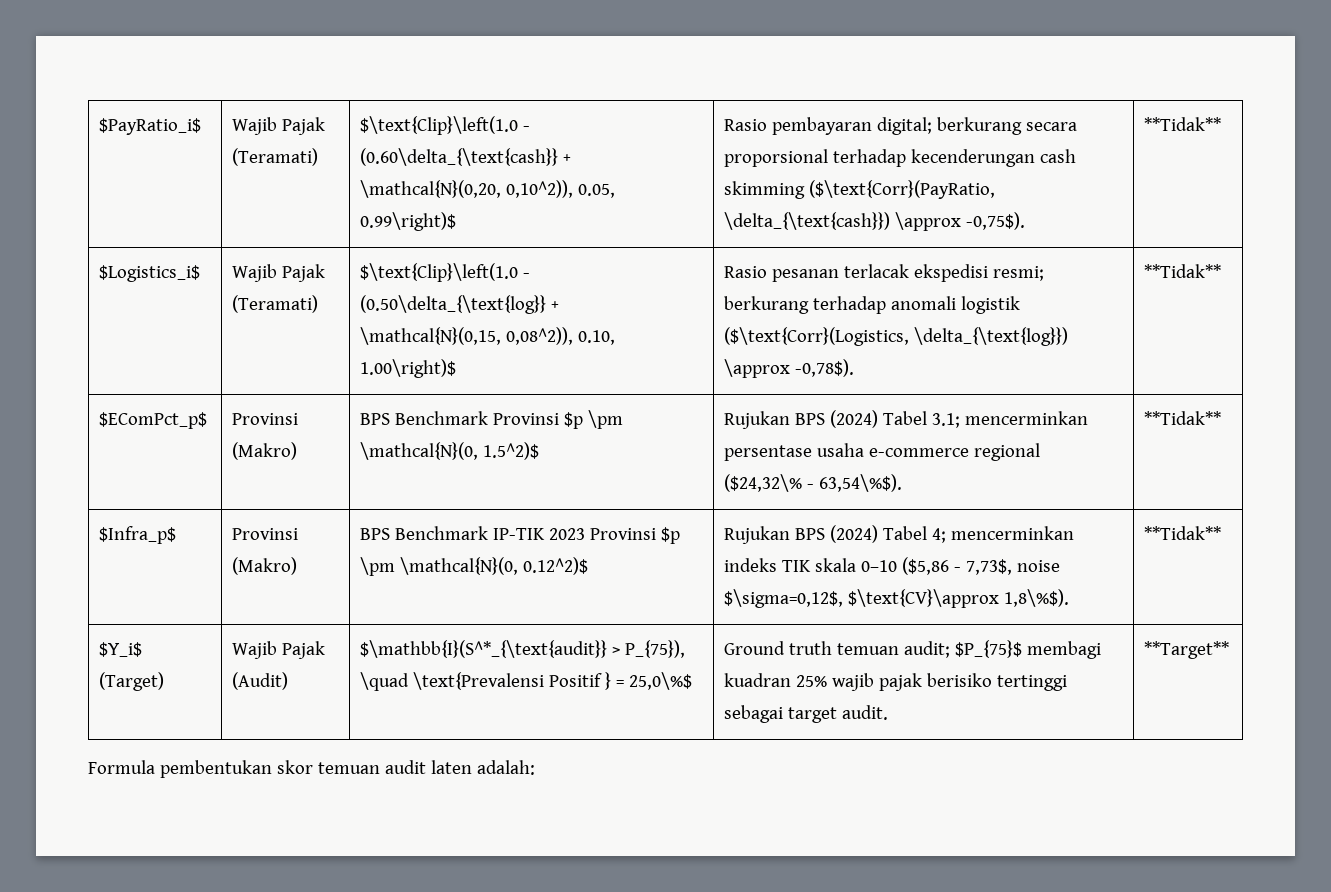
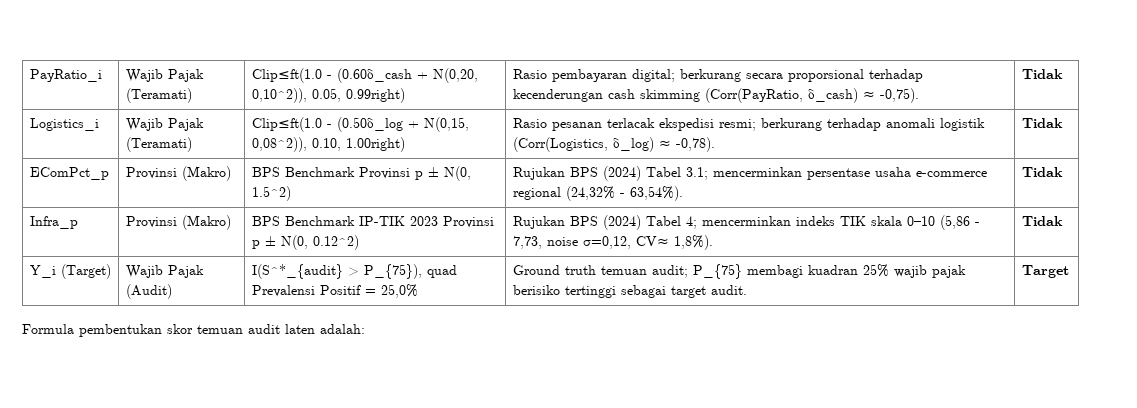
[99,118,202,135] [232,117,326,135] [232,148,319,166] [360,116,531,135] [360,148,572,166] [360,180,502,198] $PayRatio_i$ | Wajib Pajak (Teramati) | $\text{Clip}\left(1.0 - (0.60\delta_{\text{cash}} + \mathcal{N}(0,20, -> [29,69,102,82] [125,69,204,82] [125,88,192,103] [251,68,478,83] PayRatio_i | Wajib Pajak (Teramati) | Clip≤ft(1.0 - (0.60δ_cash + N(0,20,
[360,212,457,231] 0.99\right)$ -> [345,88,405,103] 0.99right)
[809,180,996,199] [724,212,1026,231] [1144,117,1222,131] [99,265,201,282] [232,264,326,282] [232,295,319,313] [360,263,531,282] [360,295,560,314] [360,327,502,345] ($\text{Corr}(PayRatio, \delta_{\text{cash}}) \approx -0,75$). | **Tidak** // $Logistics_i$ | Wajib Pajak (Teramati) | $\text{Clip}\left(1.0 - (0.50\delta_{\text{log}} + \mathcal{N}(0,15, -> [704,88,919,103] [1021,69,1063,79] [29,118,99,131] [125,118,204,131] [125,137,192,152] [251,117,469,132] (Corr(PayRatio, δ_cash) ≈ -0,75). | Tidak // Logistics_i | Wajib Pajak (Teramati) | Clip≤ft(1.0 - (0.50δ_log + N(0,15,
[360,359,457,378] 1.00\right)$ -> [345,137,405,152] 1.00right)
[724,327,1069,346] [724,359,855,378] [1144,264,1222,278] [99,412,208,429] ($\text{Corr}(Logistics, \delta_{\text{log}}) \approx -0,78$). | **Tidak** // $EComPct_p$ -> [512,137,715,152] [1021,118,1063,128] [29,167,109,180] (Corr(Logistics, δ_log) ≈ -0,78). | Tidak // EComPct_p
[564,410,624,429] [360,442,540,460] $p \pm \mathcal{N}(0, 1.5^2)$ -> [414,166,471,181] [251,186,291,201] p ± N(0, 1.5^2)
[724,474,903,492] [1144,411,1222,425] [99,526,177,544] ($24,32\% - 63,54\%$). | **Tidak** // $Infra_p$ -> [565,186,683,201] [1021,167,1063,177] [29,216,78,229] (24,32% - 63,54%). | Tidak // Infra_p
[661,527,681,544] [360,557,589,576] $p \pm \mathcal{N}(0, 0.12^2)$ -> [251,235,359,250] p ± N(0, 0.12^2)
[902,557,1061,575] [724,589,1070,608] [1144,526,1222,540] [99,642,143,657] ($5,86 - 7,73$, noise $\sigma=0,12$, $\text{CV}\approx 1,8\%$). | **Tidak** // $Y_i$ -> [939,215,980,230] [512,235,713,250] [1021,216,1063,226] [29,265,56,278] (5,86 - 7,73, noise σ=0,12, CV≈ 1,8%). | Tidak // Y_i
[360,640,608,658] $\mathbb{I}(S^*_{\text{audit}} -> [251,264,343,279] I(S^*_{audit}
[360,672,693,691] \quad \text{Prevalensi Positif } = 25,0\%$ -> [426,265,457,278] [251,284,418,298] quad Prevalensi Positif = 25,0%
[955,640,1023,658] $P_{75}$ -> [692,264,742,279] P_{75}
[1144,641,1230,659] **Target** -> [1021,265,1069,278] Target

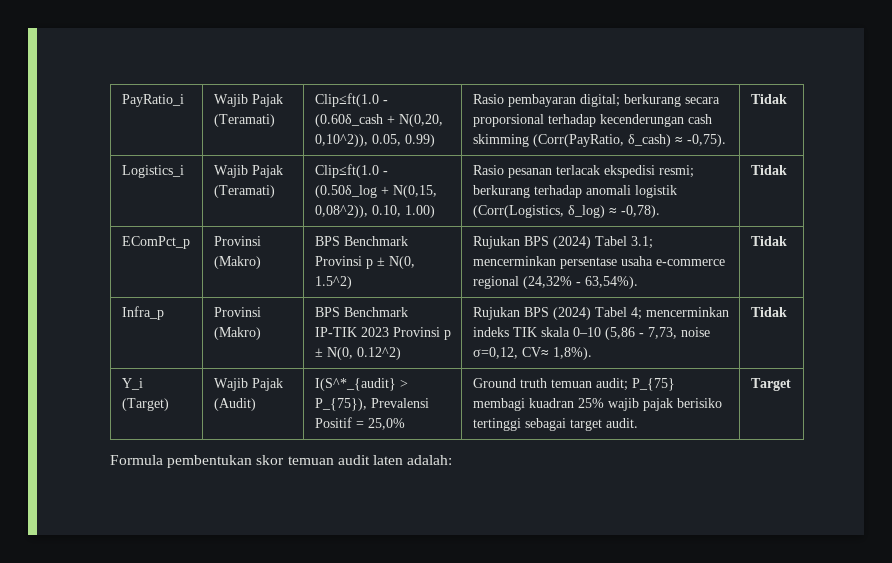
[345,88,405,103] 0.99right) -> [404,134,435,147] 0.99)
[345,137,405,152] 1.00right) -> [404,205,435,218] 1.00)
[426,265,457,278] quad -> (367, 404) none

